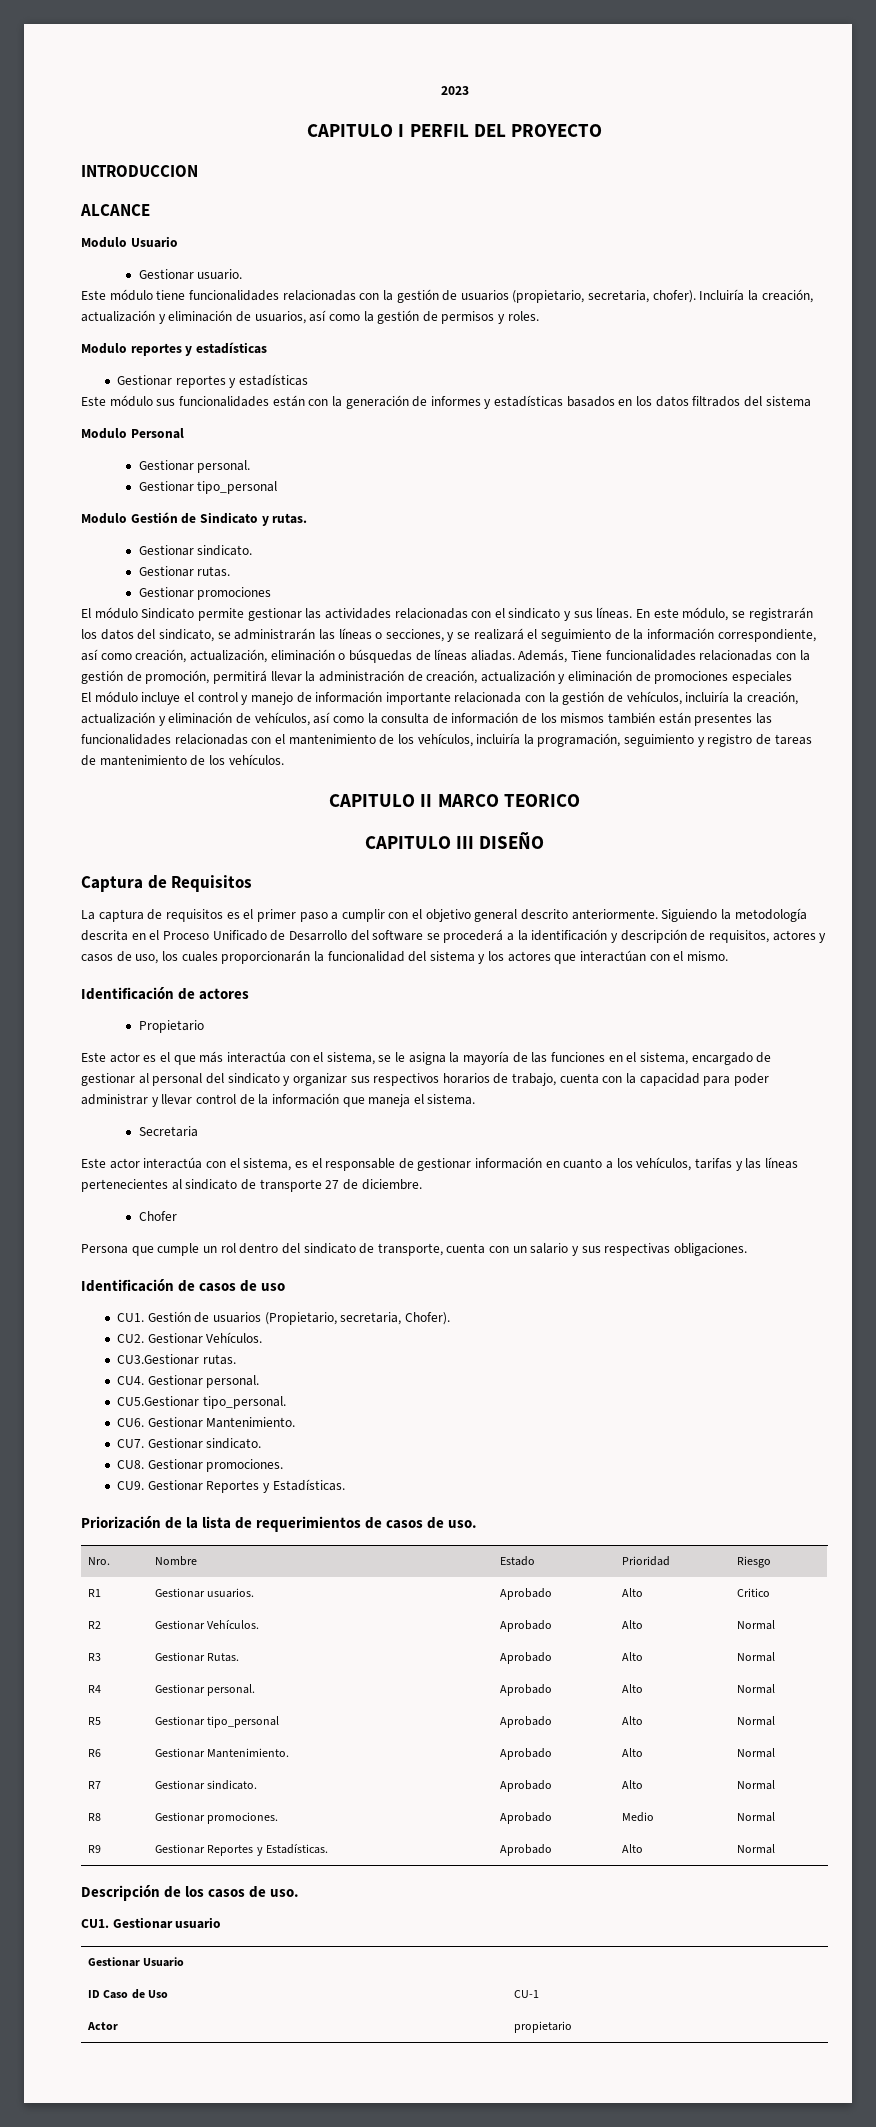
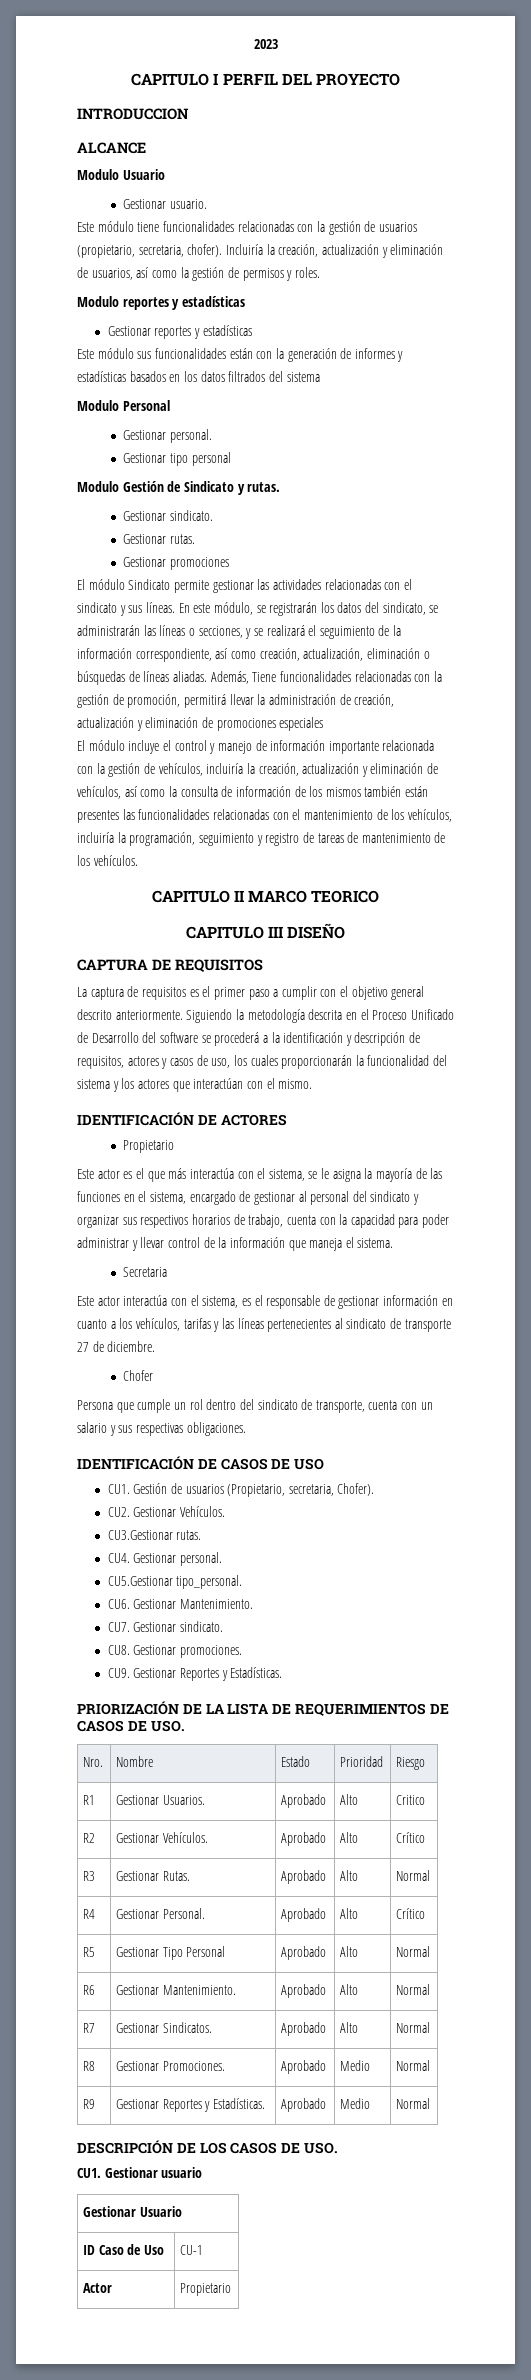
[197,481,278,494] tipo_personal -> [170,452,231,466] tipo personal
[81,875,253,892] Captura de Requisitos -> [77,959,263,972] CAPTURA DE REQUISITOS
[81,987,250,1000] Identificación de actores -> [77,1112,287,1126] IDENTIFICACIÓN DE ACTORES
[81,1279,286,1292] Identificación de casos de uso -> [77,1456,325,1470] IDENTIFICACIÓN DE CASOS DE USO
[81,1516,478,1532] Priorización de la lista de requerimientos de casos de uso. -> [77,1701,449,1716] [77,1720,185,1732] PRIORIZACIÓN DE LA LISTA DE REQUERIMIENTOS DE CASOS DE USO.
[207,1588,255,1598] usuarios. -> [162,1795,205,1805] Usuarios.
[737,1620,776,1630] Normal -> [396,1832,426,1843] Crítico
[207,1684,256,1696] [500,1684,553,1696] [622,1684,644,1693] [737,1684,776,1694] personal. | Aprobado | Alto | Normal -> [162,1908,205,1919] [281,1908,327,1922] [340,1908,359,1919] [396,1908,426,1919] Personal. | Aprobado | Alto | Crítico
[207,1716,280,1728] tipo_personal -> [162,1946,226,1960] Tipo Personal
[207,1780,258,1790] sindicato. -> [162,2022,212,2033] Sindicatos.
[207,1812,279,1824] promociones. -> [162,2061,225,2071] Promociones.
[622,1844,644,1853] [737,1844,776,1854] [81,1885,300,1901] Alto | Normal // Descripción de los casos de uso. -> [340,2098,371,2109] [396,2098,431,2109] [77,2140,338,2154] Medio | Normal // DESCRIPCIÓN DE LOS CASOS DE USO.
[514,2021,573,2033] propietario -> [180,2283,232,2296] Propietario

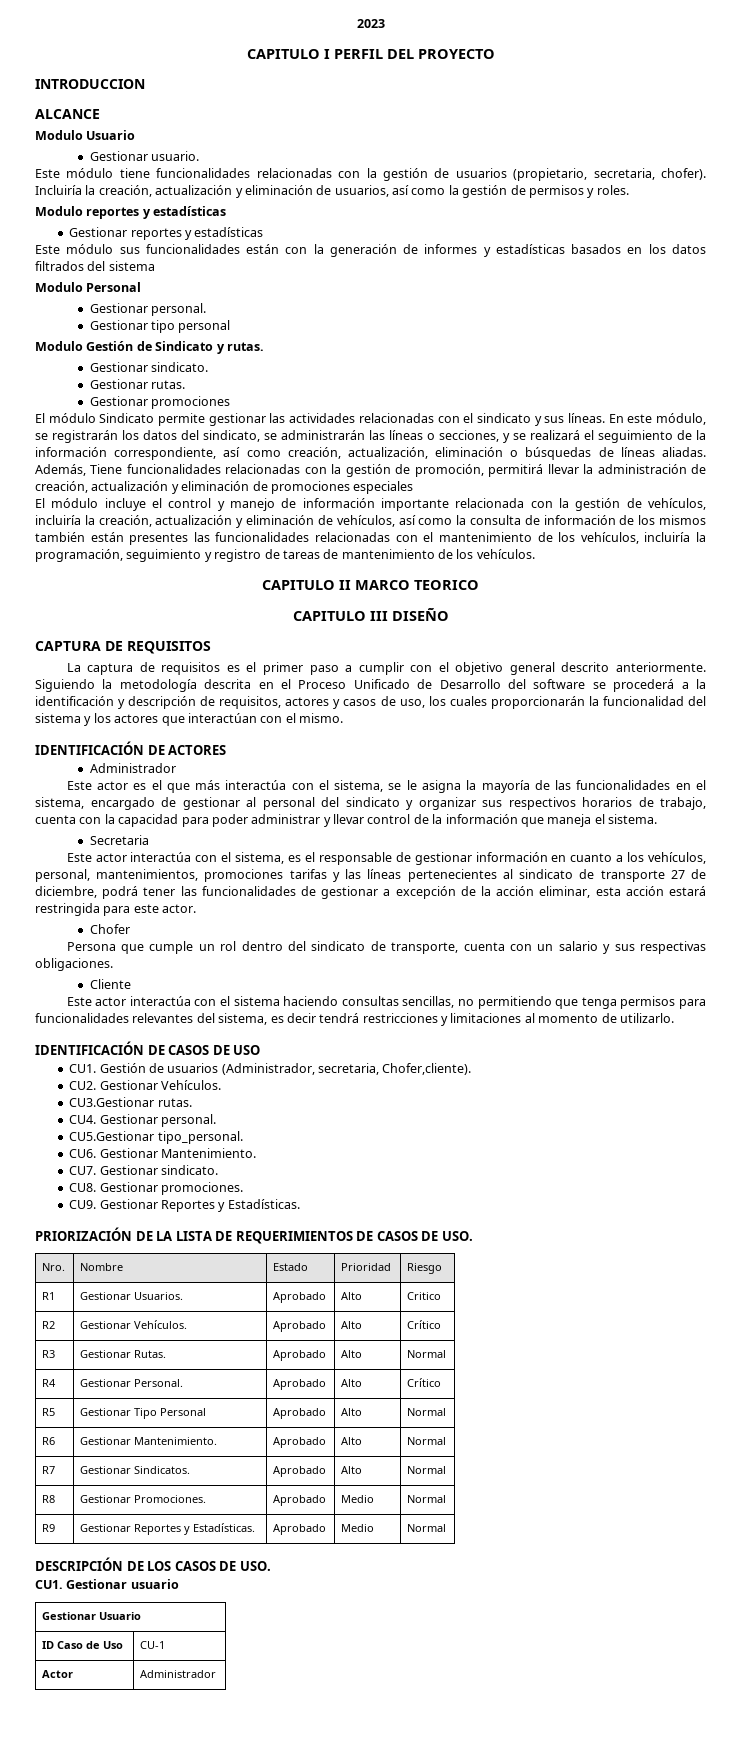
[123,1140,175,1153] Propietario -> [89,763,176,773] Administrador
[77,1191,120,1202] funciones -> [576,780,671,790] funcionalidades
(180, 1324) none -> [35,869,284,882] personal, mantenimientos, promociones
[107,1341,156,1352] diciembre. -> [35,886,706,899] [35,903,197,916] diciembre, podrá tener las funcionalidades de gestionar a excepción de la acción eliminar, esta acción estará restringida para este actor.
(246, 1429) none -> [89,979,131,989] [66,996,706,1009] [35,1013,674,1026] // Cliente // Este actor interactúa con el sistema haciendo consultas sencillas, no permitiendo que tenga permisos para funcionalidades relevantes del sistema, es decir tendrá restricciones y limitaciones al momento de utilizarlo.
[227,1483,375,1497] (Propietario, secretaria, Chofer). -> [221,1063,472,1075] (Administrador, secretaria, Chofer,cliente).
[180,2283,232,2296] Propietario -> [140,1670,217,1678] Administrador

